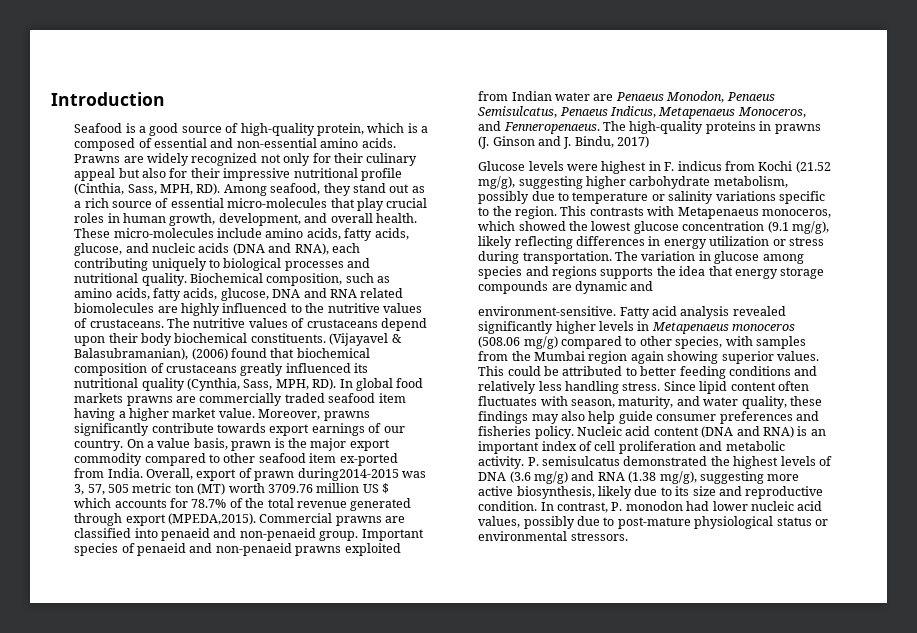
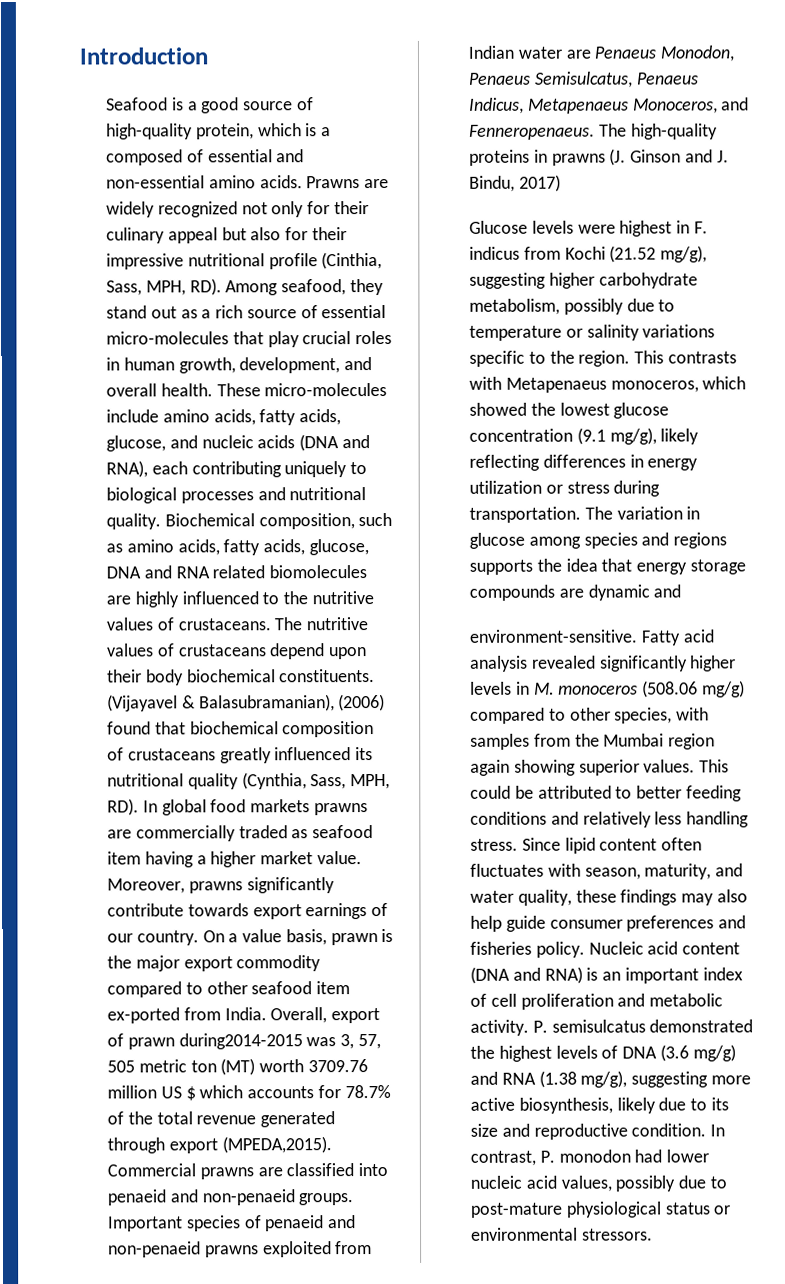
(325, 398) none -> [291,829,309,839] as
[319,531,359,541] group. -> [298,1193,354,1206] groups.
[651,322,729,334] Metapenaeus -> [533,682,555,695] M.

